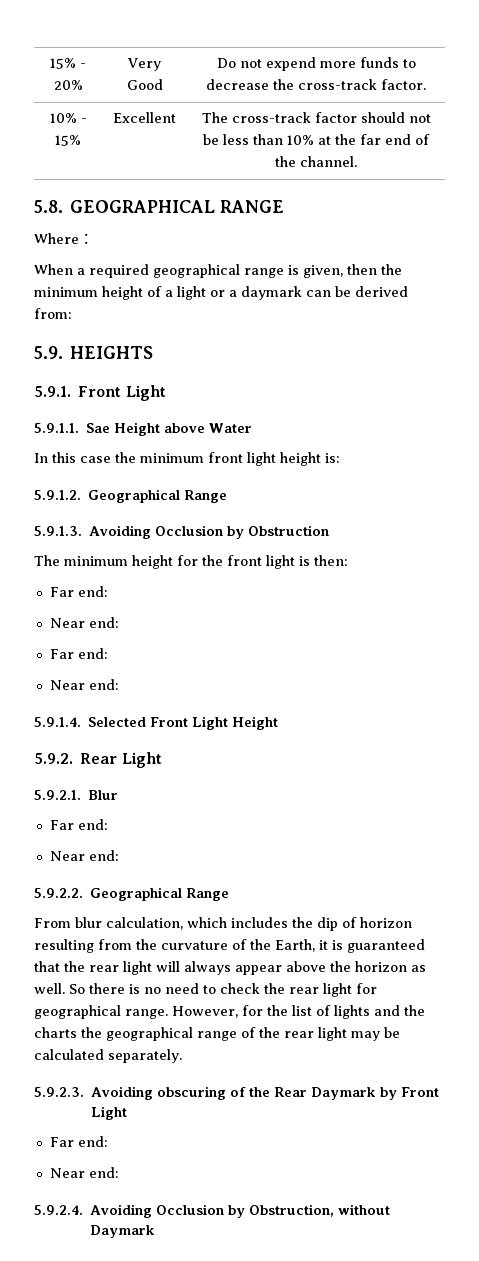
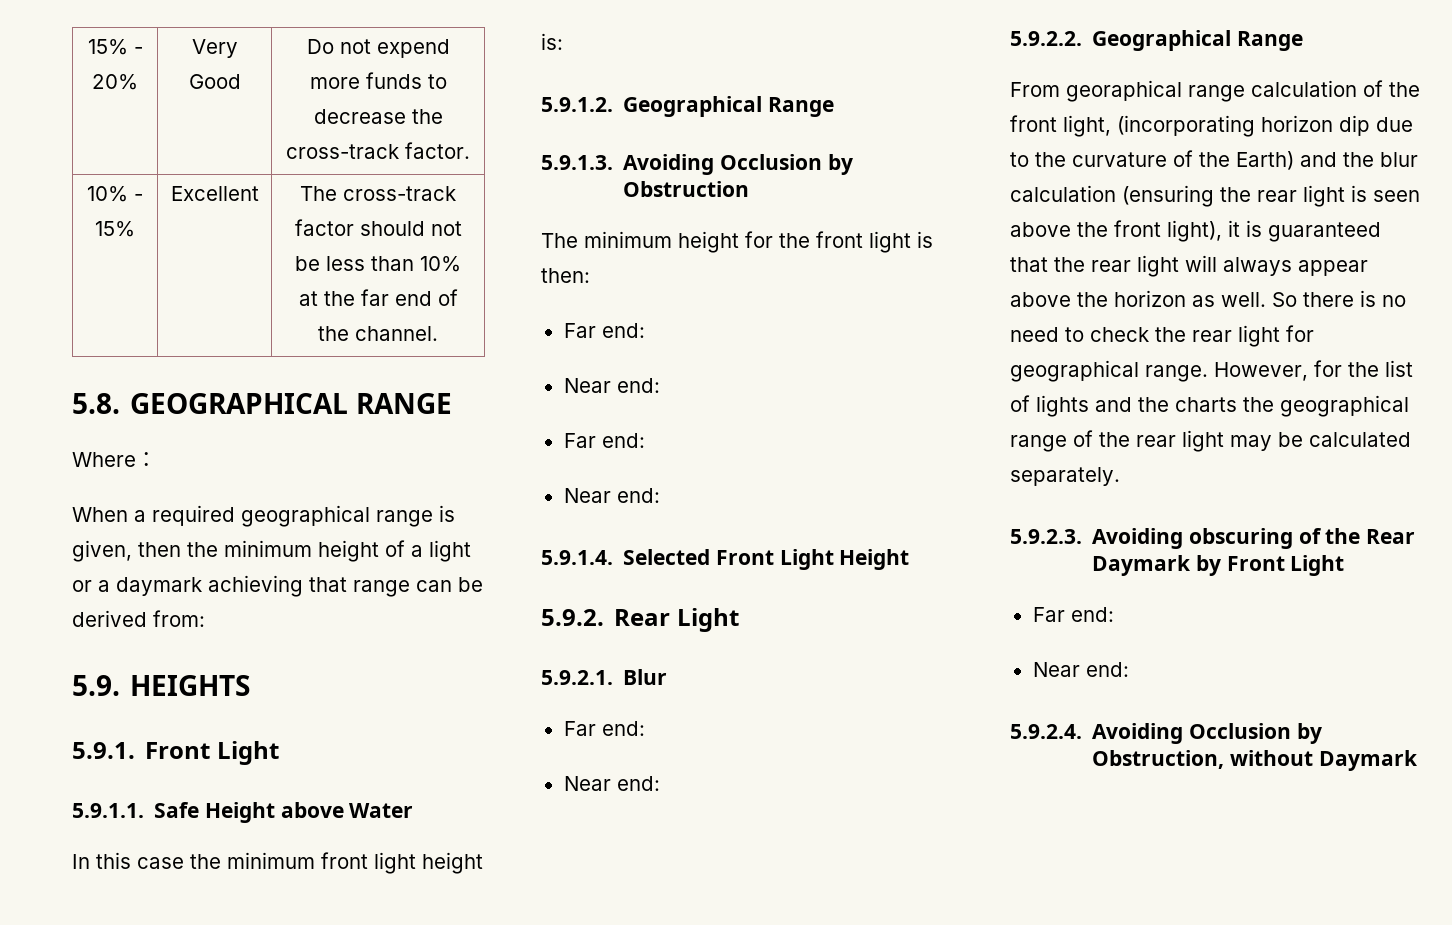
(302, 293) none -> [208,575,410,597] achieving that range
[86,423,111,433] Sae -> [154,802,200,818] Safe
[75,917,412,931] [34,939,315,953] blur calculation, which includes the dip of horizon resulting from the curvature of the Earth, -> [1066,80,1420,102] [1010,115,1413,137] [1010,150,1418,170] [1010,185,1420,207] [1010,220,1222,242] georaphical range calculation of the front light, (incorporating horizon dip due to the curvature of the Earth) and the blur calculation (ensuring the rear light is seen above the front light),

